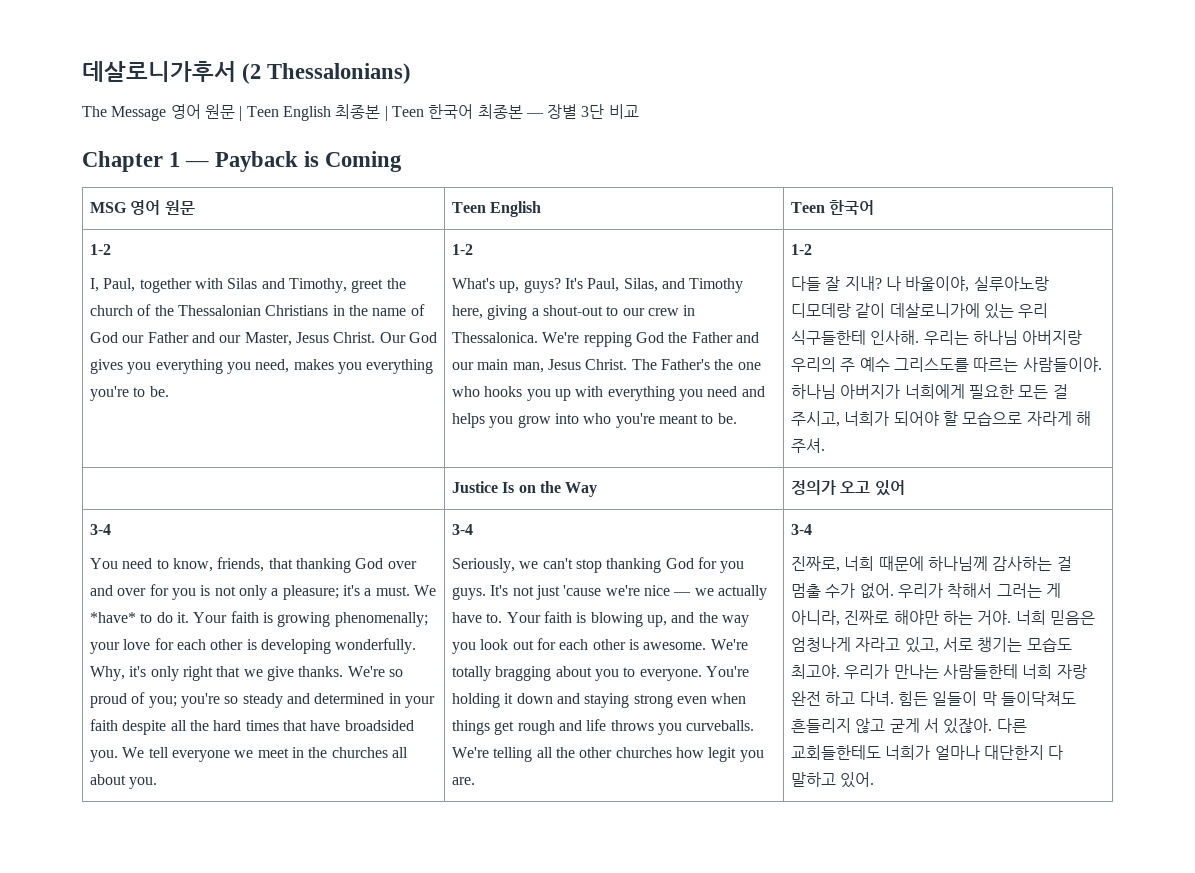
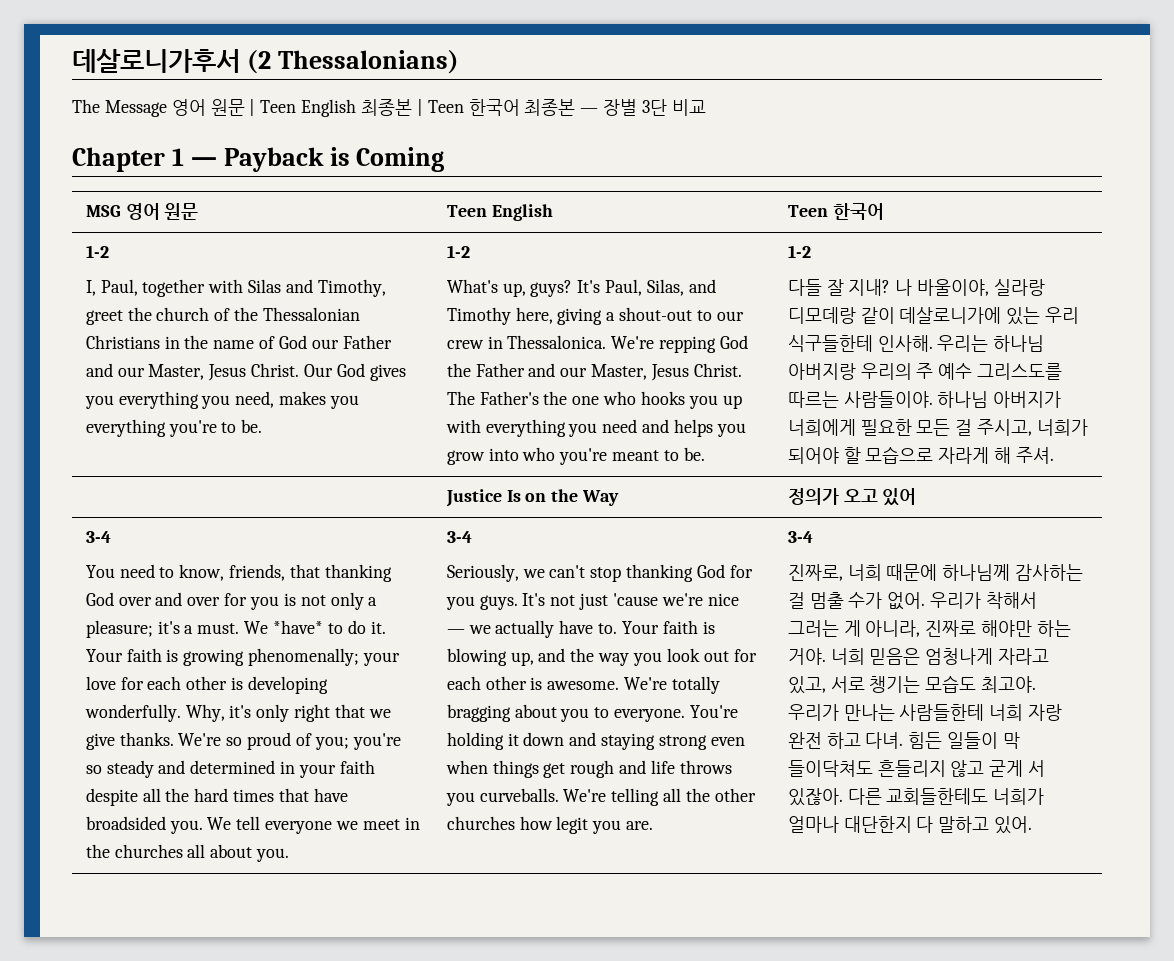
[477,359,544,373] main man, -> [591,364,648,380] Master,
[973,276,1049,291] 실루아노랑 -> [994,279,1046,296] 실라랑

